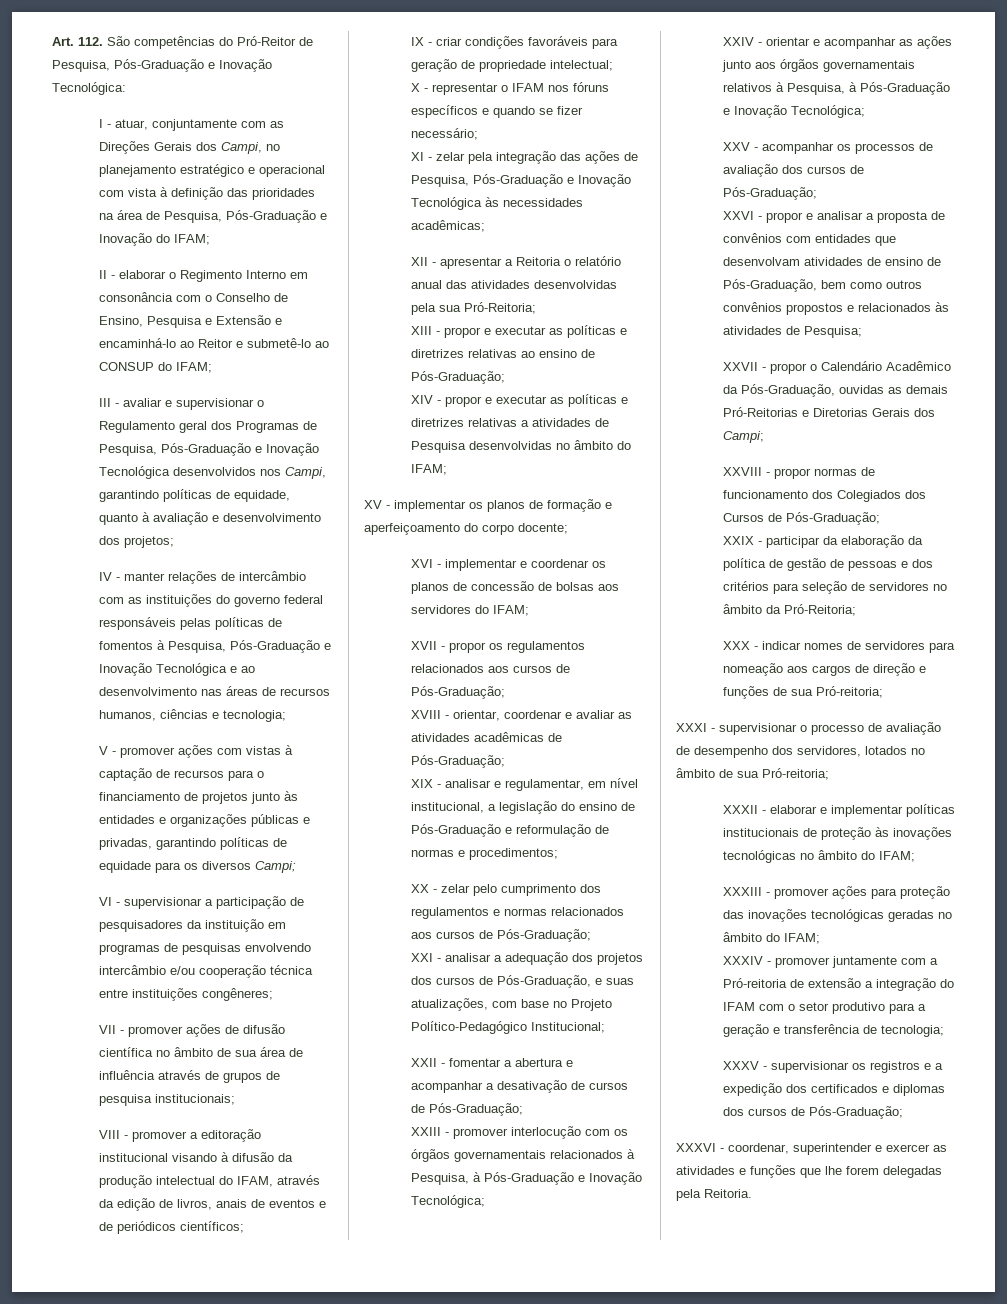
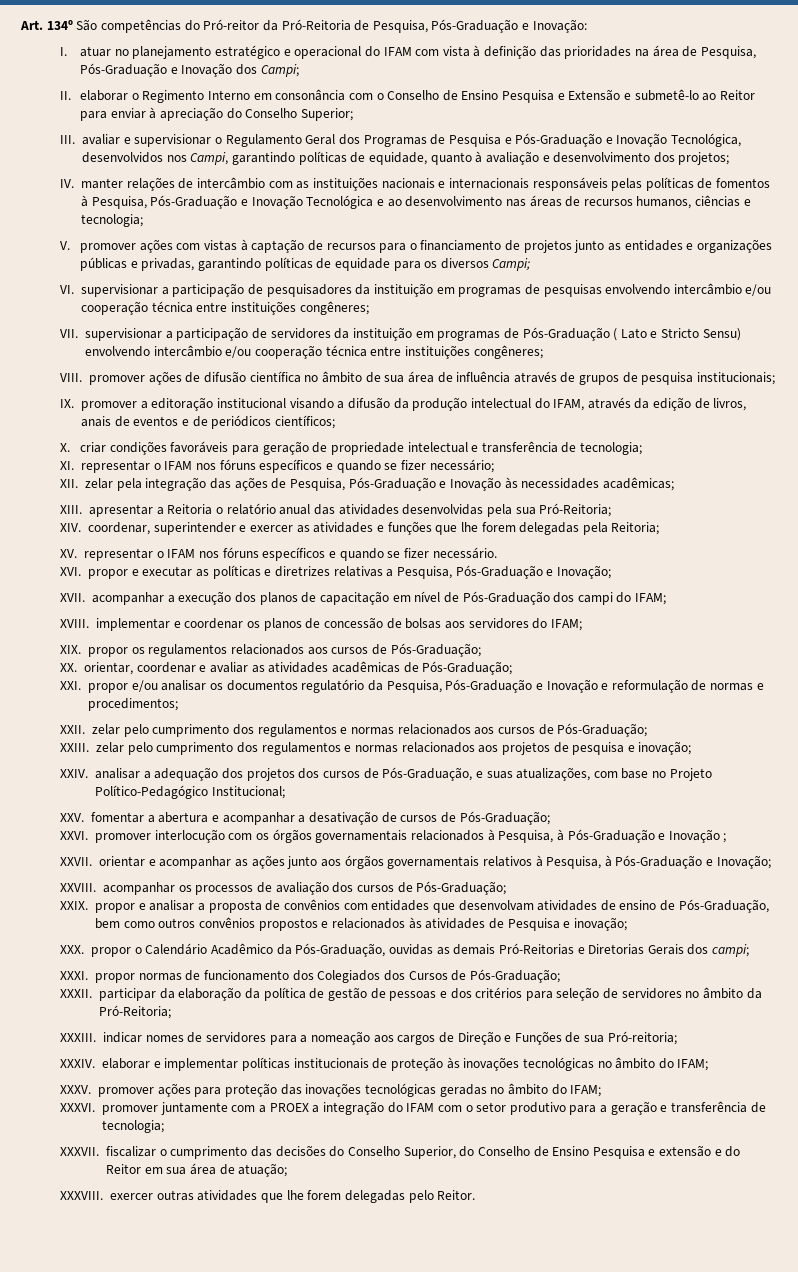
[78,37,103,46] 112. -> [46,20,73,30] 134º
[237,36,313,46] [52,59,272,72] [52,82,126,95] [98,119,284,131] [98,141,262,154] Pró-Reitor de Pesquisa, Pós-Graduação e Inovação Tecnológica: // I - atuar, conjuntamente com as Direções Gerais dos Campi, -> [203,19,587,33] [60,46,111,57] Pró-reitor da Pró-Reitoria de Pesquisa, Pós-Graduação e Inovação: // I. atuar
(325, 171) none -> [364,46,412,57] do IFAM
[155,234,210,245] [98,270,115,279] do IFAM; // II - -> [235,64,299,77] [60,91,72,100] dos Campi; // II.
[98,316,143,327] Ensino, -> [461,90,499,100] Ensino
[98,338,176,348] encaminhá-lo -> [634,89,699,101] submetê-lo
[235,338,329,348] [98,362,212,373] [98,398,119,407] e submetê-lo ao CONSUP do IFAM; // III - -> [79,107,353,121] [60,135,76,144] para enviar à apreciação do Conselho Superior; // III.
[178,421,207,433] geral -> [305,134,336,145] Geral
[98,443,319,456] [98,466,170,479] Pesquisa, Pós-Graduação e Inovação Tecnológica -> [448,133,742,147] Pesquisa e Pós-Graduação e Inovação Tecnológica,
[98,572,120,581] IV - -> [60,179,75,188] IV.
[215,595,323,607] do governo federal -> [381,178,529,189] nacionais e internacionais
[98,746,116,755] V - -> [60,241,71,250] V.
[283,791,298,801] às -> [608,243,622,251] as
[98,897,120,906] VI - -> [60,285,75,294] VI.
[98,1025,124,1034] VII - -> [60,327,741,341] [85,345,543,359] [60,373,83,382] VII. supervisionar a participação de servidores da instituição em programas de Pós-Graduação ( Lato e Stricto Sensu) envolvendo intercâmbio e/ou cooperação técnica entre instituições congêneres; // VIII.
[98,1130,128,1139] VIII - -> [60,399,75,408] IX.
[220,1152,229,1162] à -> [337,401,345,409] a
[410,37,432,46] IX - -> [60,443,71,452] X.
[549,60,613,71] [410,83,428,92] intelectual; // X - -> [407,441,643,455] [60,461,75,470] intelectual e transferência de tecnologia; // XI.
[410,152,432,161] XI - -> [60,479,79,488] XII.
[410,197,482,210] Tecnológica -> (501, 484) none
[410,257,436,266] XII - -> [60,505,83,514] XIII.
[410,325,627,338] [410,349,595,358] [410,371,505,384] [410,395,441,404] XIII - propor e executar as políticas e diretrizes relativas ao ensino de Pós-Graduação; // XIV - -> [60,521,660,535] [60,547,497,561] [60,567,82,576] XIV. coordenar, superintender e exercer as atividades e funções que lhe forem delegadas pela Reitoria; // XV. representar o IFAM nos fóruns específicos e quando se fizer necessário. // XVI.
[531,418,609,427] [410,440,631,453] [410,464,447,475] [364,499,612,512] [364,523,568,535] [410,559,441,568] atividades de Pesquisa desenvolvidas no âmbito do IFAM; // XV - implementar os planos de formação e aperfeiçoamento do corpo docente; // XVI - -> [396,565,611,579] [60,591,667,605] [60,619,90,628] Pesquisa, Pós-Graduação e Inovação; // XVII. acompanhar a execução dos planos de capacitação em nível de Pós-Graduação dos campi do IFAM; // XVIII.
[410,641,445,650] XVII - -> [60,645,82,654] XIX.
[410,710,449,719] XVIII - -> [60,663,78,672] XX.
[410,778,638,791] [410,801,635,814] [410,824,501,837] XIX - analisar e regulamentar, em nível institucional, a legislação do ensino de Pós-Graduação -> [60,679,598,693] XXI. propor e/ou analisar os documentos regulatório da Pesquisa, Pós-Graduação e Inovação
[410,884,437,893] XX - -> [60,725,86,734] XXII.
[410,953,441,962] XXI - -> [60,741,692,755] [60,769,89,778] XXIII. zelar pelo cumprimento dos regulamentos e normas relacionados aos projetos de pesquisa e inovação; // XXIV.
[410,1058,445,1067] XXII - -> [60,813,85,822] XXV.
[410,1127,449,1136] XXIII - -> [60,831,89,840] XXVI.
[410,1195,485,1208] [722,37,762,46] Tecnológica; // XXIV - -> [723,833,727,843] [60,857,93,866] ; // XXVII.
[733,105,865,118] [722,142,758,151] Inovação Tecnológica; // XXV - -> [716,855,771,869] [60,883,97,892] Inovação; // XXVIII.
[722,211,762,220] XXVI - -> [60,901,89,910] XXIX.
[803,326,862,338] [722,362,766,371] Pesquisa; // XXVII - -> [507,917,627,931] [60,945,85,954] Pesquisa e inovação; // XXX.
[722,431,764,443] [722,467,770,476] Campi; // XXVIII - -> [712,944,750,957] [60,971,89,980] campi; // XXXI.
[722,536,762,545] XXIX - -> [60,989,93,998] XXXII.
[722,641,758,650] XXX - -> [60,1033,97,1042] XXXIII.
(955, 647) none -> [300,1035,308,1043] a
[872,663,926,676] [722,686,883,699] [676,722,941,735] [676,746,925,758] [676,768,829,780] [722,805,766,814] direção e funções de sua Pró-reitoria; // XXXI - supervisionar o processo de avaliação de desempenho dos servidores, lotados no âmbito de sua Pró-reitoria; // XXXII - -> [457,1031,677,1045] [60,1059,96,1068] Direção e Funções de sua Pró-reitoria; // XXXIV.
[722,887,770,896] XXXIII - -> [60,1085,92,1094] XXXV.
[722,956,771,965] XXXIV - -> [60,1103,96,1112] XXXVI.
[722,978,861,988] Pró-reitoria de extensão -> [269,1103,309,1112] PROEX
[722,1061,943,1073] [722,1083,945,1096] [722,1106,903,1119] [676,1143,947,1155] [676,1165,942,1178] [676,1189,752,1201] XXXV - supervisionar os registros e a expedição dos certificados e diplomas dos cursos de Pós-Graduação; // XXXVI - coordenar, superintender e exercer as atividades e funções que lhe forem delegadas pela Reitoria. -> [60,1145,741,1159] [106,1163,288,1177] [60,1190,476,1203] XXXVII. fiscalizar o cumprimento das decisões do Conselho Superior, do Conselho de Ensino Pesquisa e extensão e do Reitor em sua área de atuação; // XXXVIII. exercer outras atividades que lhe forem delegadas pelo Reitor.

